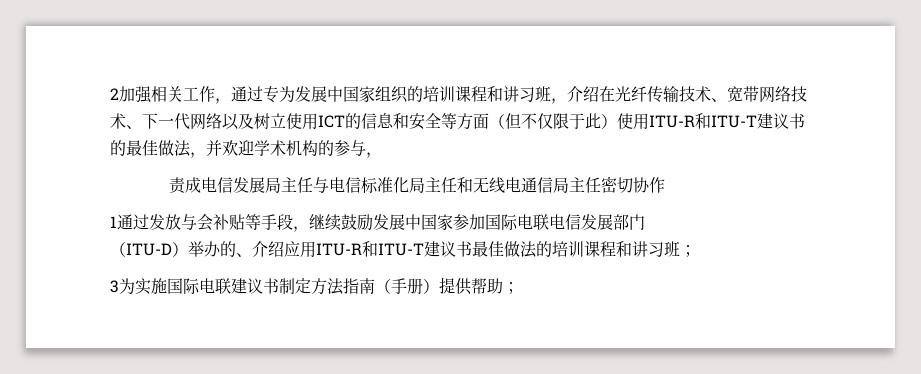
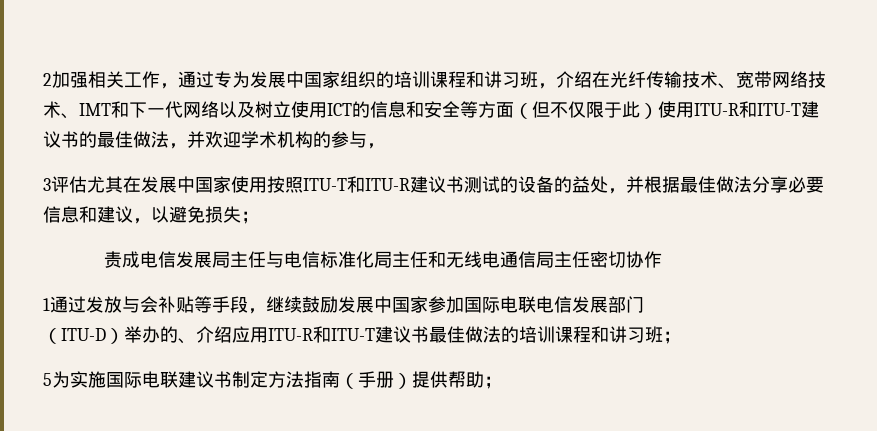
(142, 127) none -> [79,101,129,118] IMT和
(382, 155) none -> [43,176,824,194] [43,206,259,224] // 3评估尤其在发展中国家使用按照ITU-T和ITU-R建议书测试的设备的益处，并根据最佳做法分享必要信息和建议，以避免损失；
[110,280,119,293] 3 -> [43,373,52,386] 5

